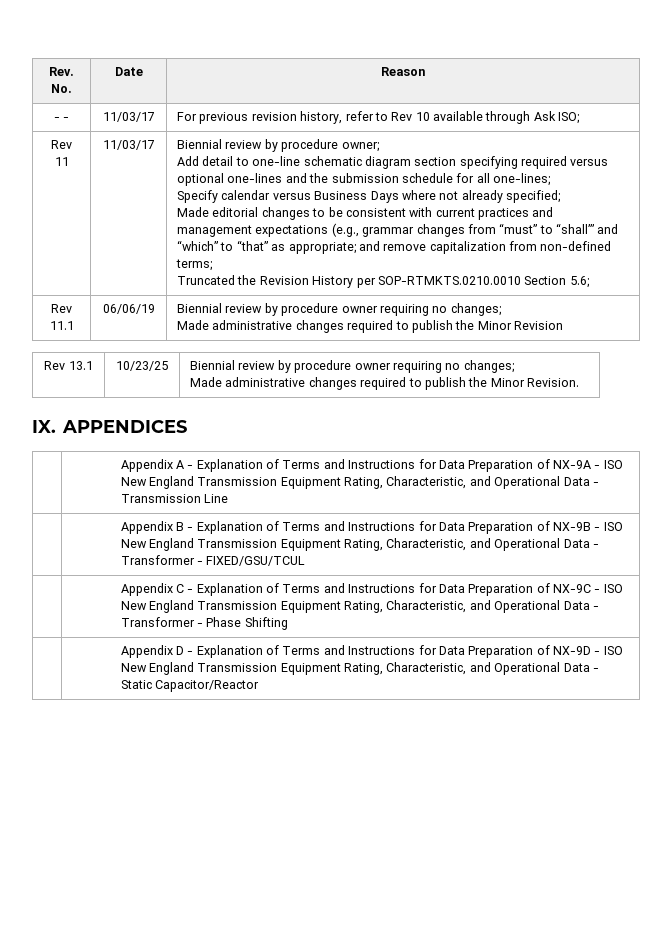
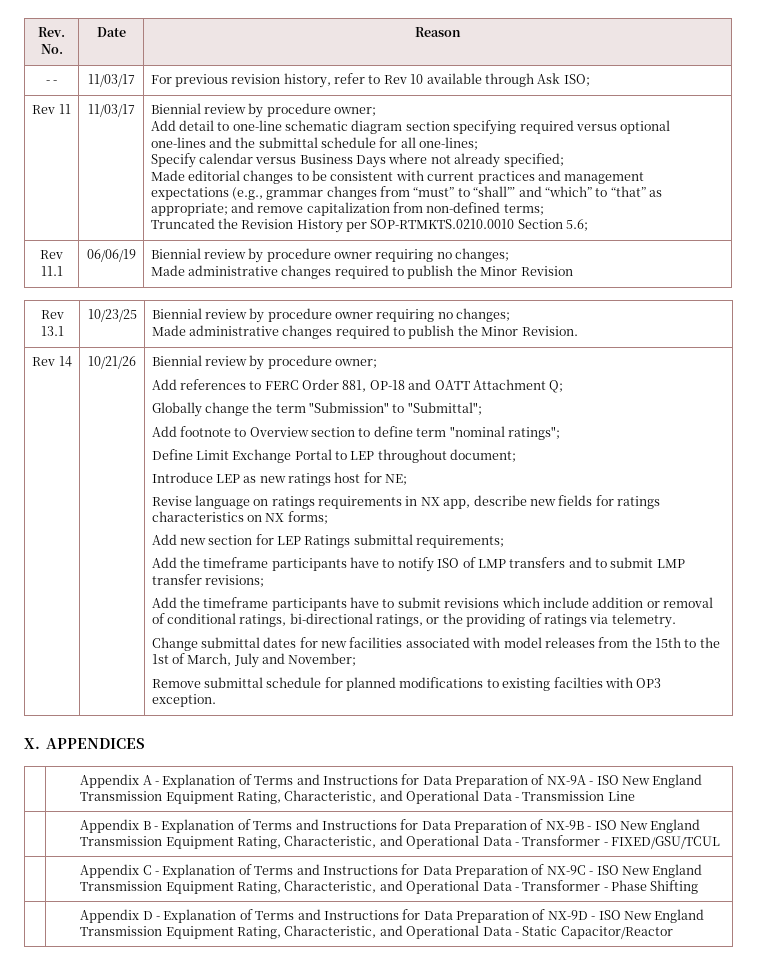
[331,173,399,183] submission -> [258,137,318,148] submittal
[32,420,56,433] // IX. -> [32,356,72,367] [88,356,136,369] [151,355,378,370] [151,379,564,393] [151,402,482,417] [151,426,560,440] [151,449,517,463] [151,472,408,486] [151,495,661,509] [151,511,328,524] [151,534,505,548] [151,557,685,572] [151,574,264,587] [151,597,714,611] [151,613,676,628] [151,637,720,651] [151,653,357,668] [151,677,662,691] [151,694,216,707] [24,738,40,749] // Rev 14 | 10/21/26 | Biennial review by procedure owner; // Add references to FERC Order 881, OP-18 and OATT Attachment Q; // Globally change the term "Submission" to "Submittal"; // Add footnote to Overview section to define term "nominal ratings"; // Define Limit Exchange Portal to LEP throughout document; // Introduce LEP as new ratings host for NE; // Revise language on ratings requirements in NX app, describe new fields for ratings characteristics on NX forms; // Add new section for LEP Ratings submittal requirements; // Add the timeframe participants have to notify ISO of LMP transfers and to submit LMP transfer revisions; // Add the timeframe participants have to submit revisions which include addition or removal of conditional ratings, bi-directional ratings, or the providing of ratings via telemetry. // Change submittal dates for new facilities associated with model releases from the 15th to the 1st of March, July and November; // Remove submittal schedule for planned modifications to existing facilties with OP3 exception. // X.

